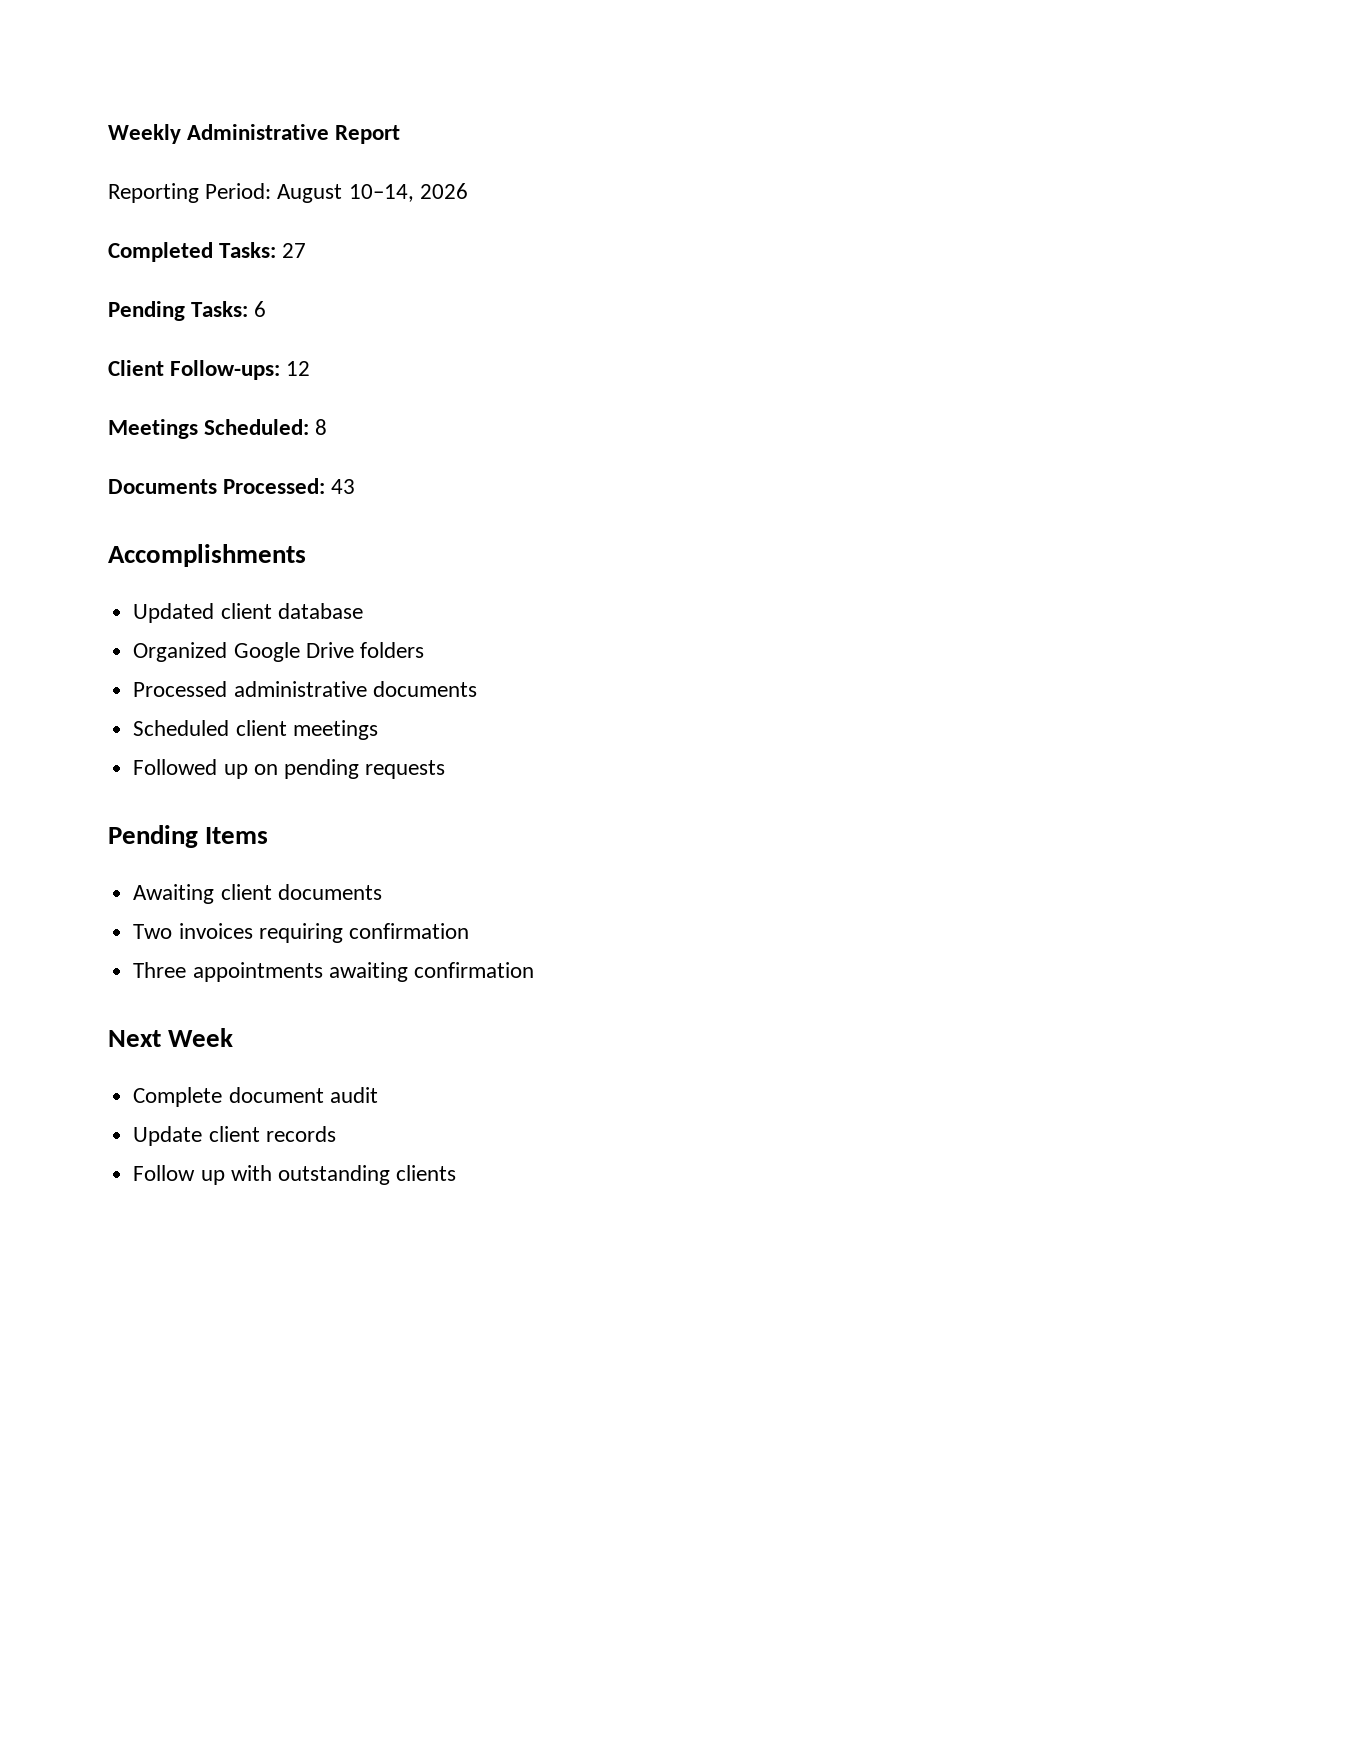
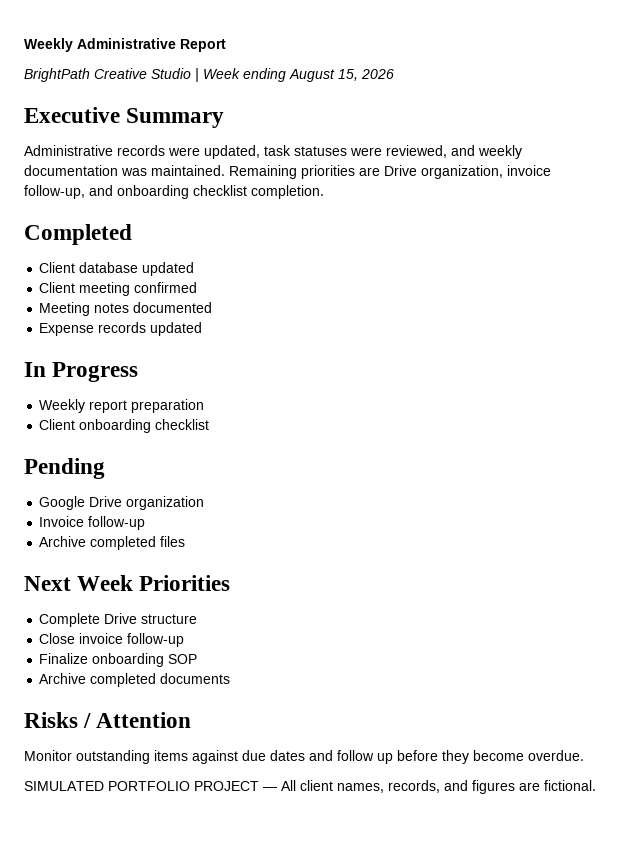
[108,183,468,203] [108,242,307,262] [108,301,267,321] [108,360,311,380] [108,419,328,439] [108,478,356,494] [108,544,306,567] [133,603,363,623] [133,642,424,662] [133,681,477,697] [133,720,378,740] [133,759,446,779] [108,825,269,848] [133,884,382,904] [133,923,469,943] [133,962,534,982] Reporting Period: August 10–14, 2026 // Completed Tasks: 27 // Pending Tasks: 6 // Client Follow-ups: 12 // Meetings Scheduled: 8 // Documents Processed: 43 // Accomplishments // Updated client database // Organized Google Drive folders // Processed administrative documents // Scheduled client meetings // Followed up on pending requests // Pending Items // Awaiting client documents // Two invoices requiring confirmation // Three appointments awaiting confirmation -> [24,68,394,82] [24,107,225,128] [24,145,522,159] [24,165,551,179] [24,185,324,199] [24,224,132,245] [39,262,195,276] [39,282,198,296] [39,302,213,316] [39,322,203,336] [24,362,139,382] [39,399,205,413] [39,419,210,433] [24,458,105,479] [39,496,205,510] [39,516,146,530] [39,536,186,550] BrightPath Creative Studio | Week ending August 15, 2026 // Executive Summary // Administrative records were updated, task statuses were reviewed, and weekly documentation was maintained. Remaining priorities are Drive organization, invoice follow-up, and onboarding checklist completion. // Completed // Client database updated // Client meeting confirmed // Meeting notes documented // Expense records updated // In Progress // Weekly report preparation // Client onboarding checklist // Pending // Google Drive organization // Invoice follow-up // Archive completed files
(234, 1037) none -> [139,575,231,591] Priorities
[228,1087,378,1103] [133,1126,336,1146] [133,1165,457,1185] document audit // Update client records // Follow up with outstanding clients -> [104,613,198,624] [39,633,185,647] [39,653,198,667] [39,673,231,687] [24,712,192,728] [24,750,584,764] [24,780,596,794] Drive structure // Close invoice follow-up // Finalize onboarding SOP // Archive completed documents // Risks / Attention // Monitor outstanding items against due dates and follow up before they become overdue. // SIMULATED PORTFOLIO PROJECT — All client names, records, and figures are fictional.

